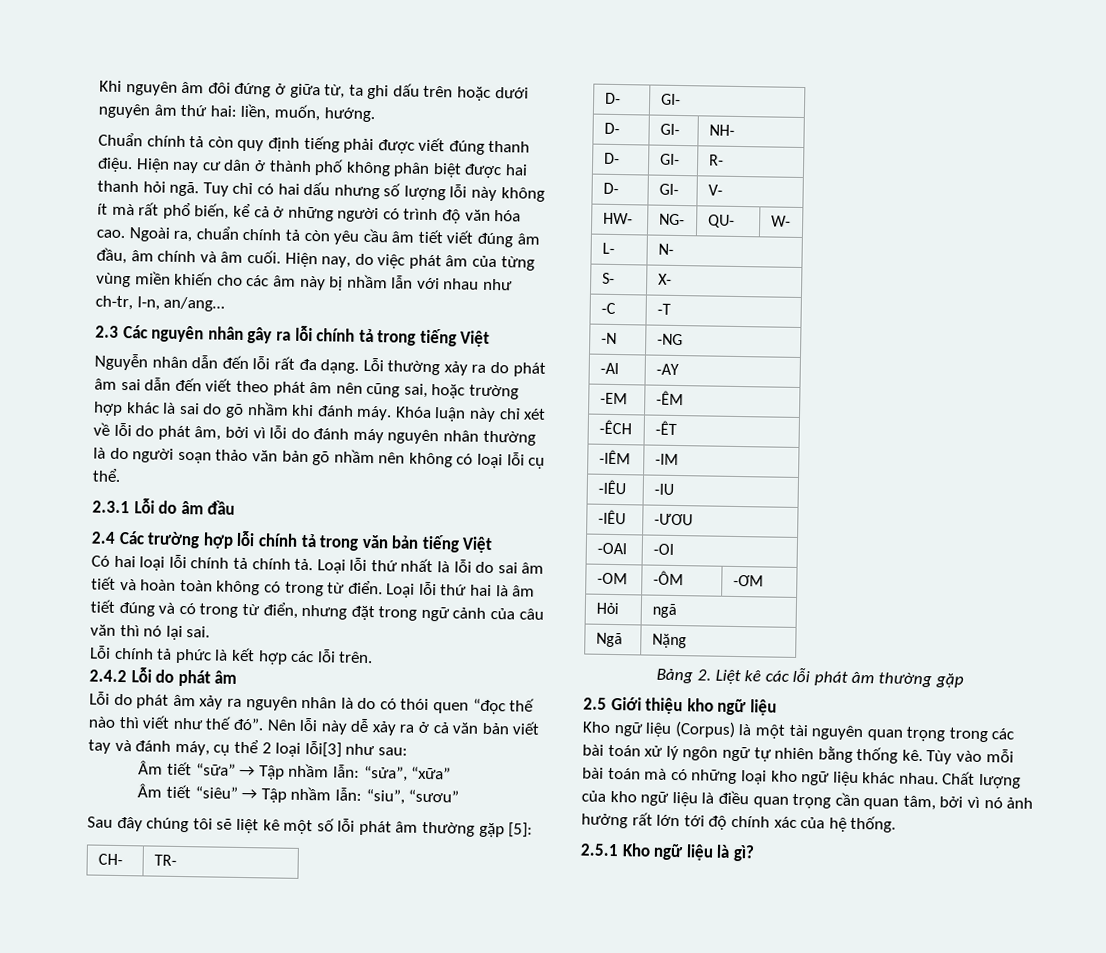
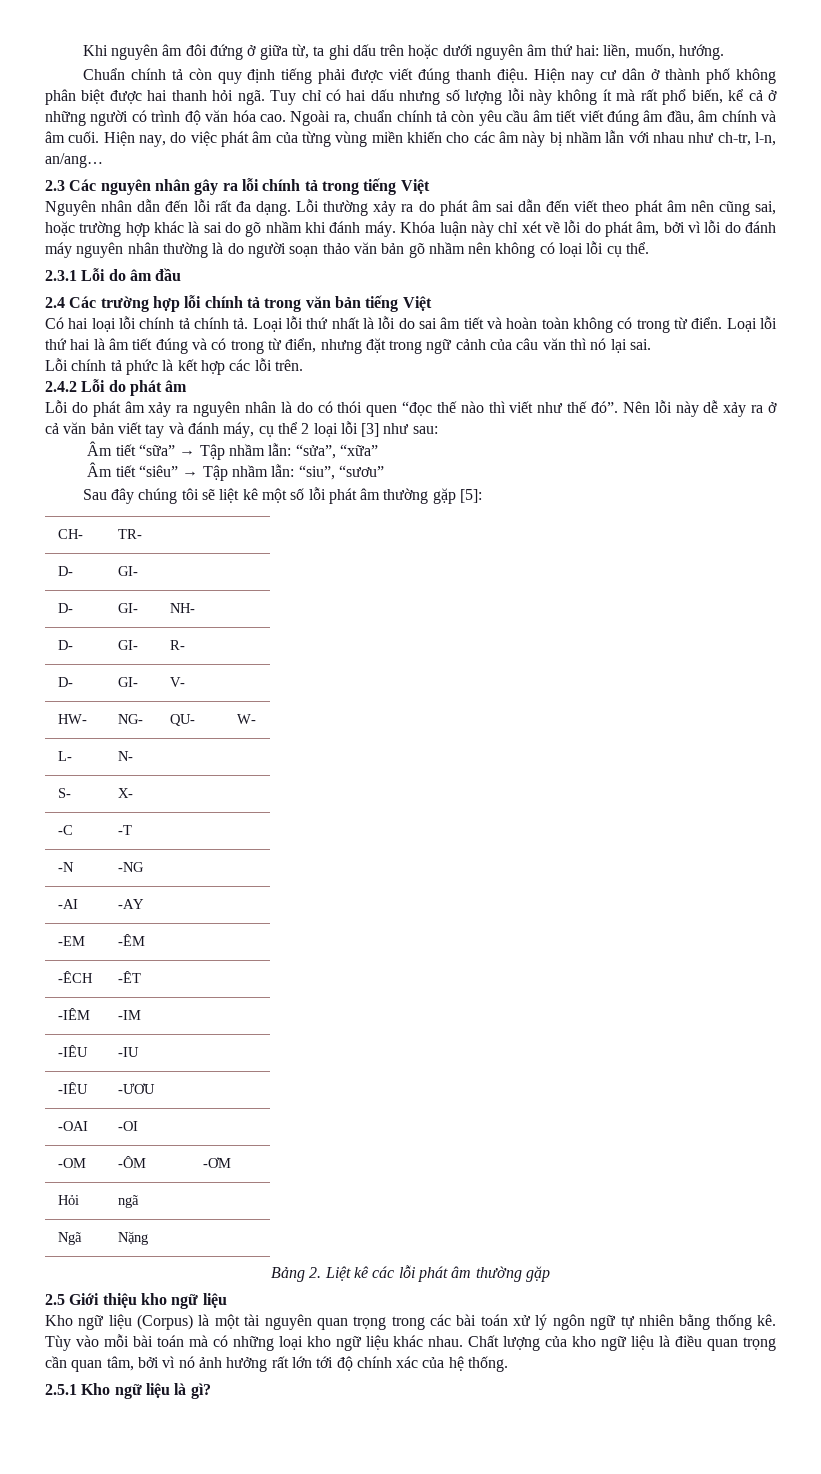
[94,353,148,371] Nguyễn -> [45,200,96,216] Nguyên
[304,741,342,758] lỗi[3] -> [340,421,380,437] lỗi [3]

